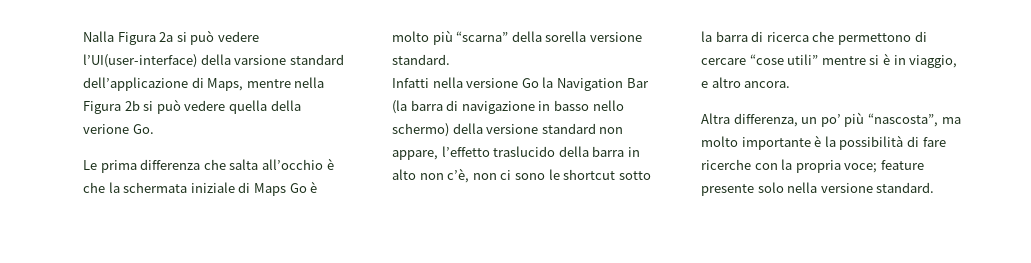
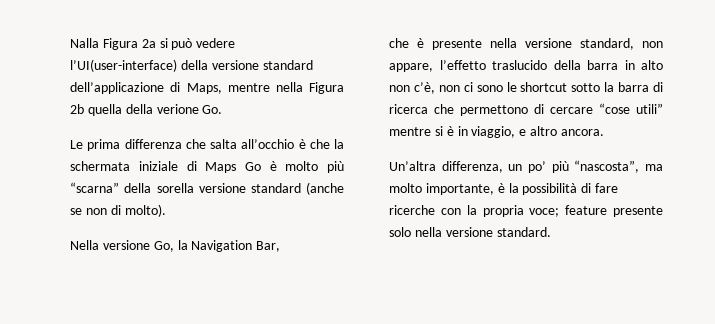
[234,55,287,65] varsione -> [211,60,259,70] versione
[143,99,226,114] si può vedere -> (85, 109) none
[392,54,451,65] [392,77,649,91] [392,100,624,114] [392,123,596,137] standard. // Infatti nella versione Go la Navigation Bar (la barra di navigazione in basso nello schermo) della versione standard -> [250,182,344,195] [70,204,166,217] [70,240,281,252] [389,38,635,50] standard (anche se non di molto). // Nella versione Go, la Navigation Bar, // che è presente nella versione standard,
[701,113,731,124] Altra -> [389,161,437,171] Un’altra
[741,137,811,150] importante -> [425,183,494,195] importante,

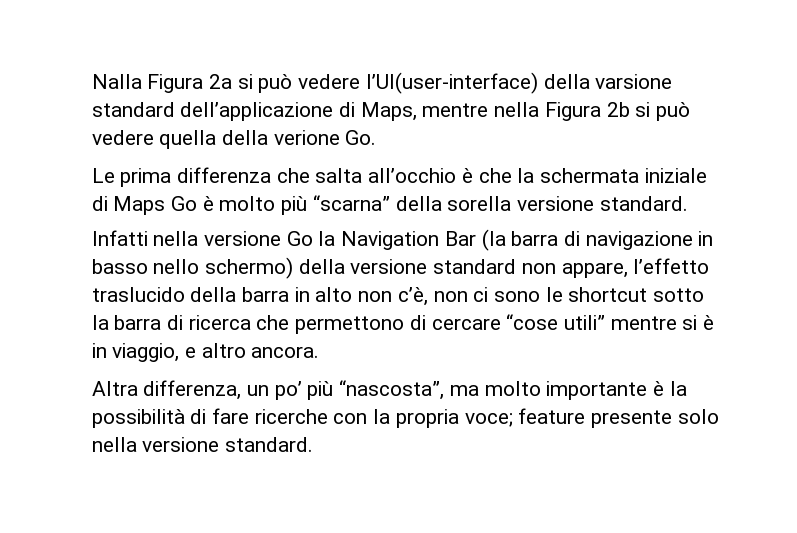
[211,60,259,70] versione -> [595,74,673,89] varsione
(85, 109) none -> [635,102,690,121] [91,130,154,145] si può vedere
[250,182,344,195] [70,204,166,217] [70,240,281,252] [389,38,635,50] standard (anche se non di molto). // Nella versione Go, la Navigation Bar, // che è presente nella versione standard, -> [599,196,688,211] [91,229,714,251] [91,257,517,279] standard. // Infatti nella versione Go la Navigation Bar (la barra di navigazione in basso nello schermo) della versione standard
[389,161,437,171] Un’altra -> [91,381,138,396] Altra
[425,183,494,195] importante, -> [546,381,648,400] importante

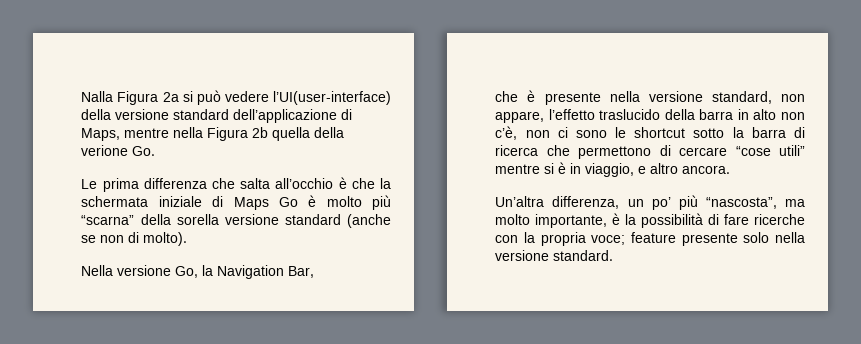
[595,74,673,89] varsione -> [115,109,170,120] versione
[635,102,690,121] [91,130,154,145] si può vedere -> (269, 132) none
[599,196,688,211] [91,229,714,251] [91,257,517,279] standard. // Infatti nella versione Go la Navigation Bar (la barra di navigazione in basso nello schermo) della versione standard -> [284,214,392,228] [81,232,188,246] [81,265,315,279] [495,90,772,105] standard (anche se non di molto). // Nella versione Go, la Navigation Bar, // che è presente nella versione standard,
[91,381,138,396] Altra -> [495,196,545,207] Un’altra
[546,381,648,400] importante -> [535,214,608,228] importante,

